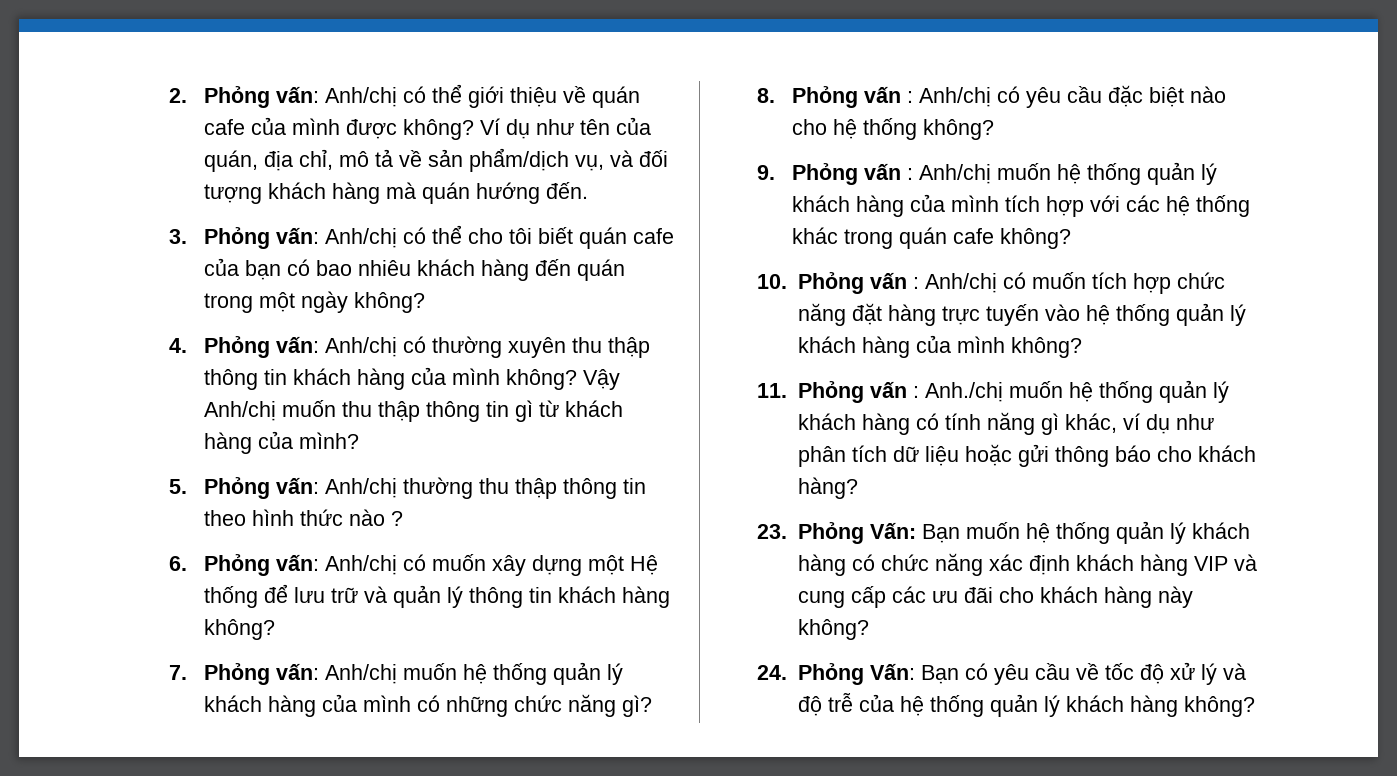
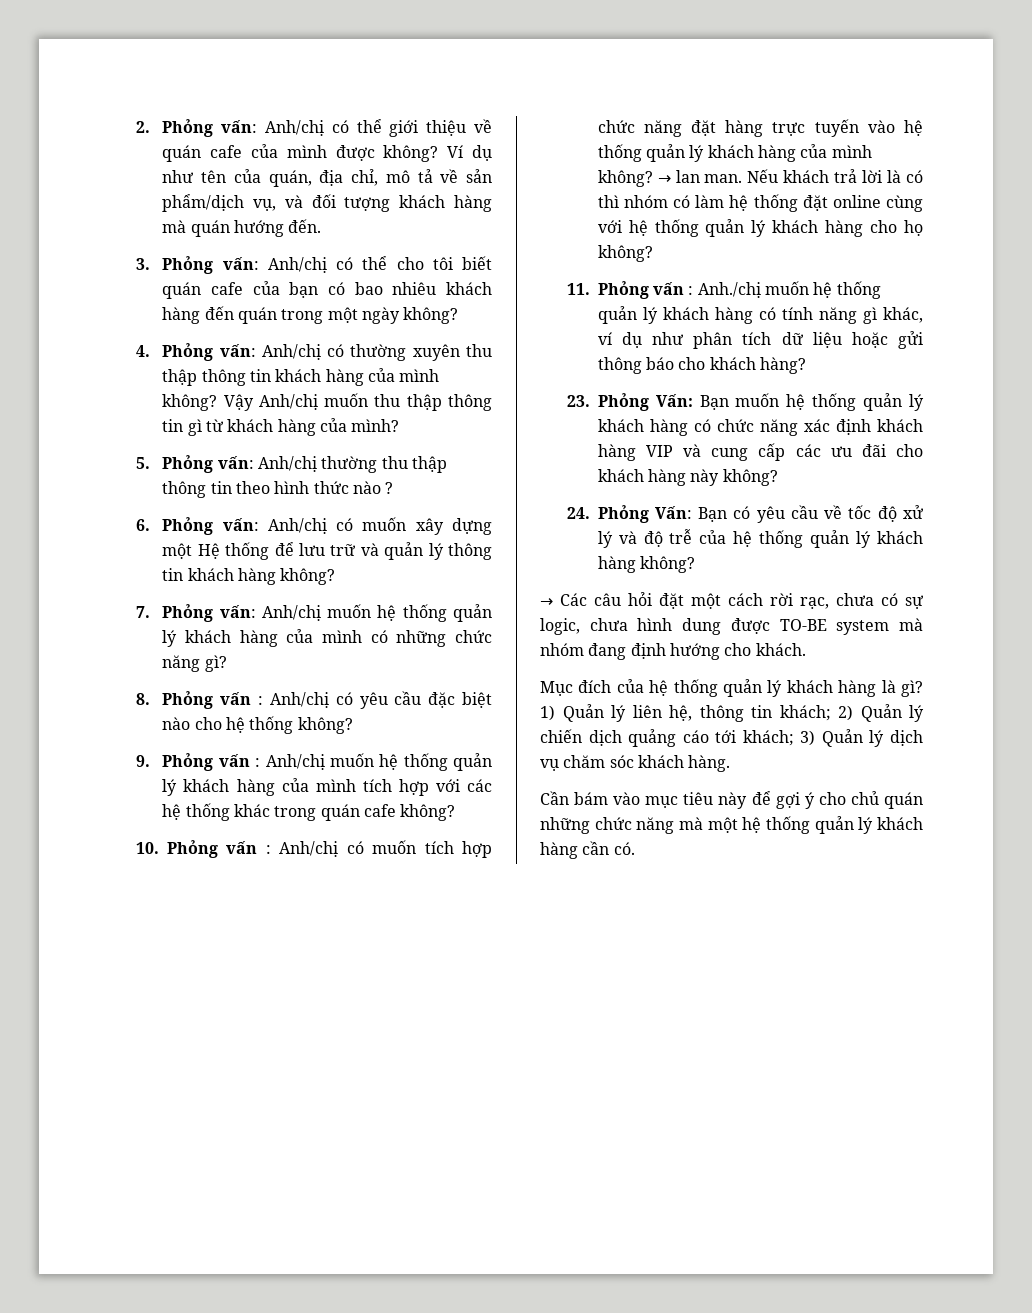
(1083, 347) none -> [657,169,923,183] [597,194,923,212] [597,219,923,237] [597,245,653,262] → lan man. Nếu khách trả lời là có thì nhóm có làm hệ thống đặt online cùng với hệ thống quản lý khách hàng cho họ không?
(1256, 706) none -> [540,592,924,609] [540,618,923,635] [540,643,806,660] [540,679,923,697] [540,704,924,722] [540,729,923,747] [540,755,731,772] [540,791,923,809] [540,816,923,834] [540,841,635,859] // → Các câu hỏi đặt một cách rời rạc, chưa có sự logic, chưa hình dung được TO-BE system mà nhóm đang định hướng cho khách. // Mục đích của hệ thống quản lý khách hàng là gì? 1) Quản lý liên hệ, thông tin khách; 2) Quản lý chiến dịch quảng cáo tới khách; 3) Quản lý dịch vụ chăm sóc khách hàng. // Cần bám vào mục tiêu này để gợi ý cho chủ quán những chức năng mà một hệ thống quản lý khách hàng cần có.

